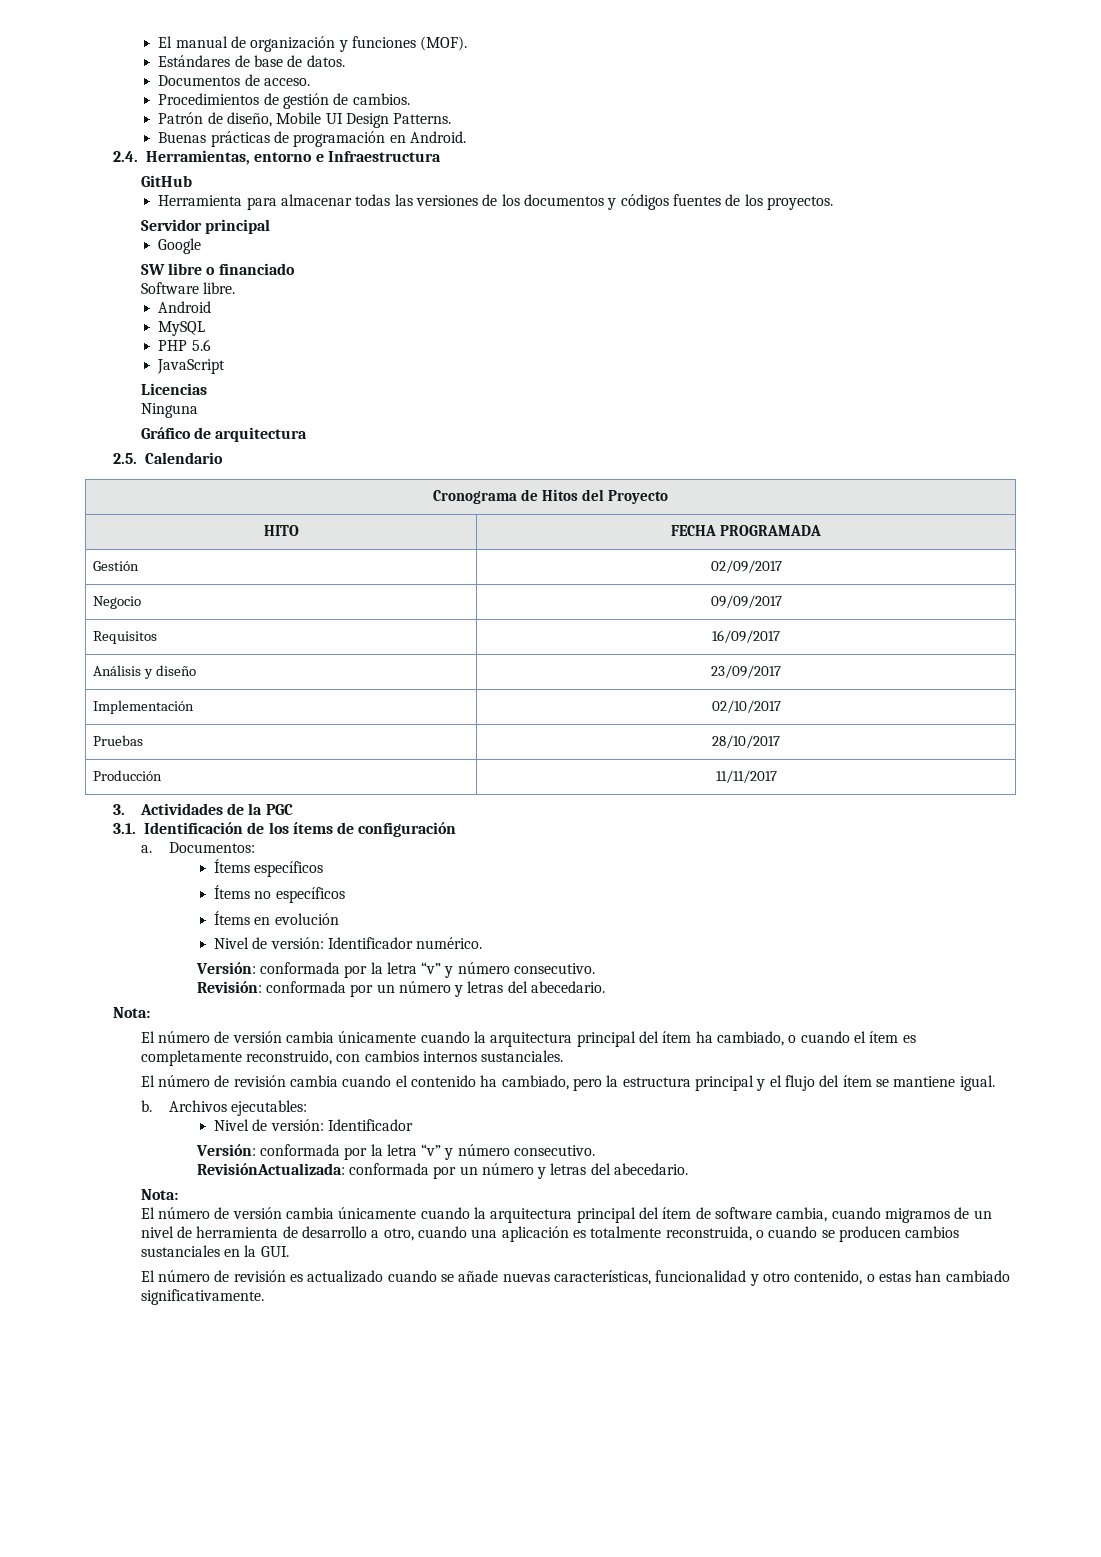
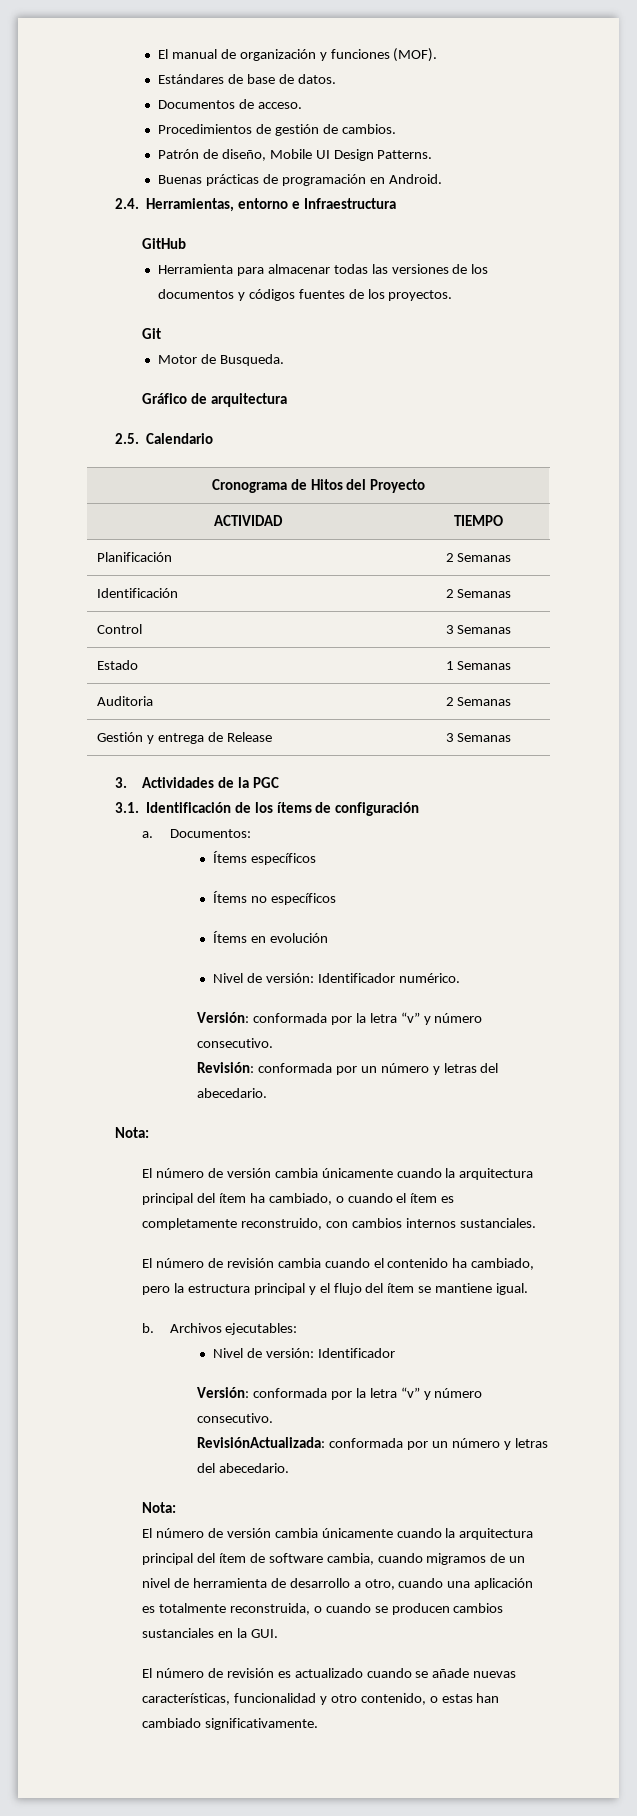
[140,219,271,234] [158,238,202,254] [140,263,295,275] [140,282,236,294] [158,301,212,313] [158,321,206,336] [158,339,211,351] [157,359,226,374] [140,383,207,395] [140,403,198,418] Servidor principal // Google // SW libre o financiado // Software libre. // Android // MySQL // PHP 5.6 // JavaScript // Licencias // Ninguna -> [142,328,162,339] [157,354,284,366] Git // Motor de Busqueda.
[263,525,299,536] [671,525,821,536] [93,561,140,571] [710,560,782,573] [93,596,142,609] [710,595,782,608] [93,631,158,644] [712,630,780,643] [93,665,197,679] [711,665,781,678] [93,700,195,714] [711,700,781,713] [93,735,144,746] [712,735,780,748] [93,770,163,781] [715,770,777,783] HITO | FECHA PROGRAMADA // Gestión | 02/09/2017 // Negocio | 09/09/2017 // Requisitos | 16/09/2017 // Análisis y diseño | 23/09/2017 // Implementación | 02/10/2017 // Pruebas | 28/10/2017 // Producción | 11/11/2017 -> [213,515,283,526] [454,515,503,526] [97,552,173,562] [445,553,512,562] [97,588,179,598] [445,589,512,598] [97,624,143,634] [445,625,512,634] [97,660,139,670] [445,661,512,670] [97,696,154,706] [445,697,512,706] [97,732,272,744] [445,733,512,742] ACTIVIDAD | TIEMPO // Planificación | 2 Semanas // Identificación | 2 Semanas // Control | 3 Semanas // Estado | 1 Semanas // Auditoria | 2 Semanas // Gestión y entrega de Release | 3 Semanas

